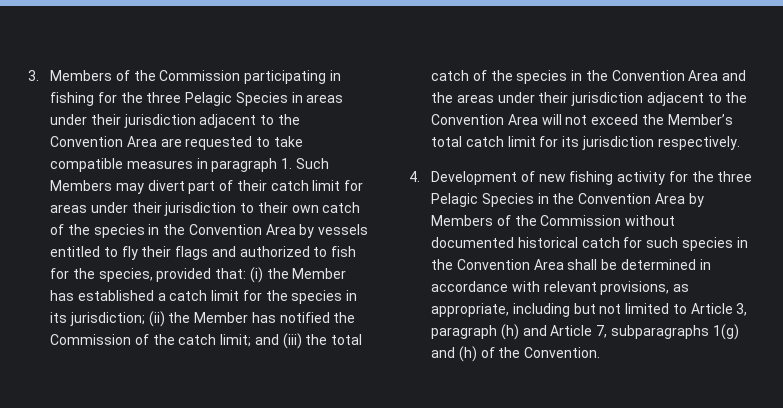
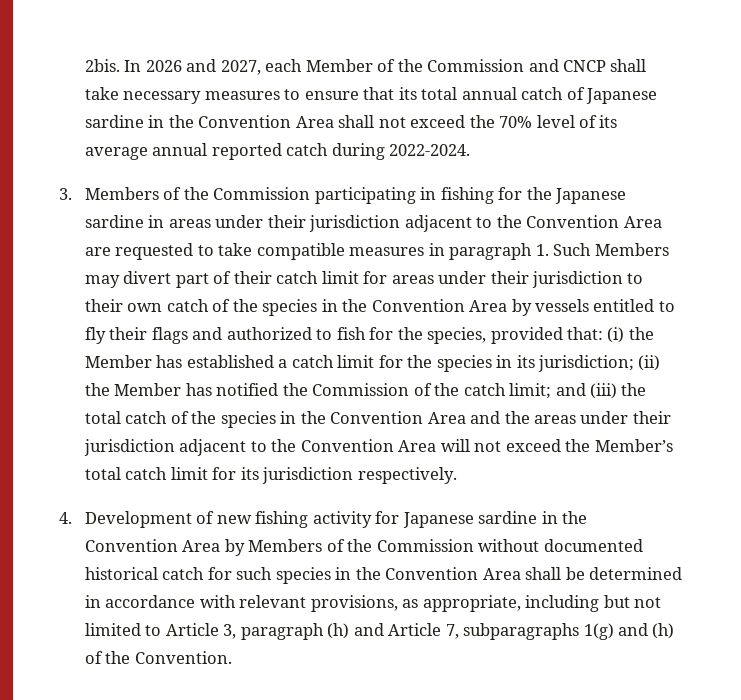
(28, 75) none -> [84,59,647,75] [84,87,657,104] [84,115,618,128] [84,143,471,160] 2bis. In 2026 and 2027, each Member of the Commission and CNCP shall take necessary measures to ensure that its total annual catch of Japanese sardine in the Convention Area shall not exceed the 70% level of its average annual reported catch during 2022-2024. //
[146,92,288,106] three Pelagic Species -> [555,188,627,204] [84,215,144,228] Japanese sardine
[691,171,753,182] [430,193,534,207] the three Pelagic Species -> [402,511,538,528] Japanese sardine

